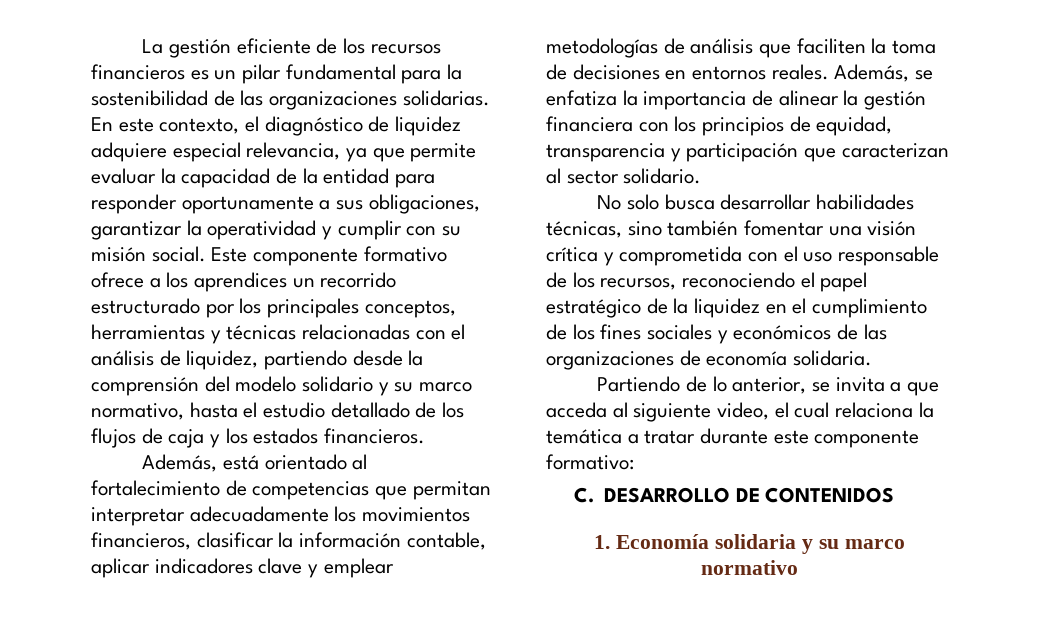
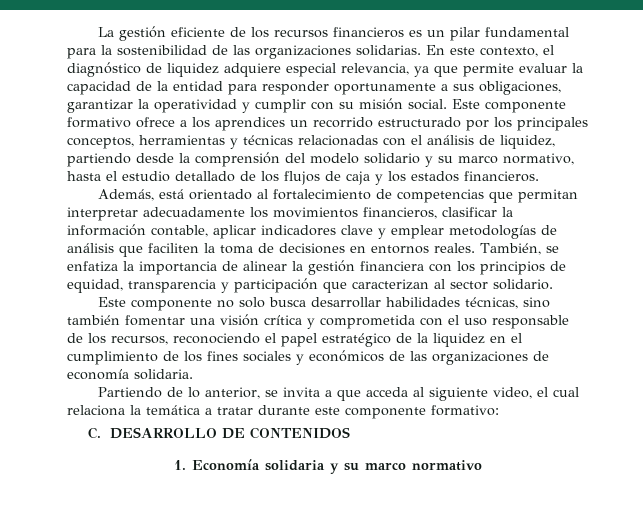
[834,64,910,82] Además, -> [480,243,541,255] También,
[597,195,622,210] No -> [98,297,235,311] Este componente no

